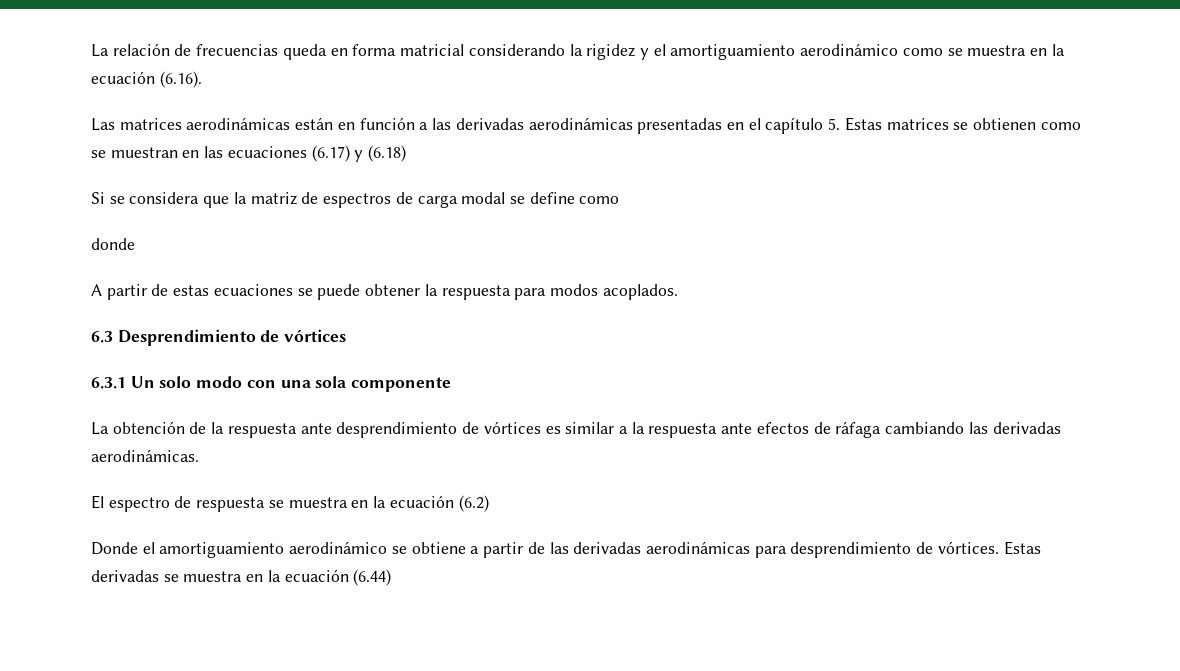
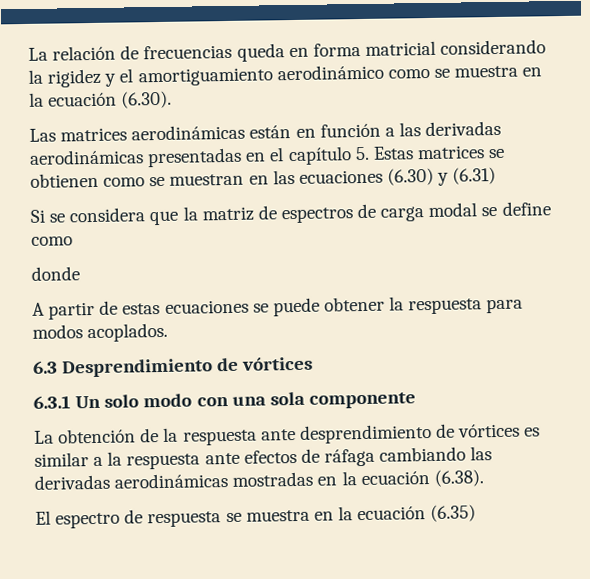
[159,71,202,88] (6.16). -> [121,90,173,109] (6.30).
[311,145,407,162] (6.17) y (6.18) -> [386,167,497,186] (6.30) y (6.31)
[91,449,199,462] aerodinámicas. -> [114,469,484,489] aerodinámicas mostradas en la ecuación (6.38).
[458,495,489,512] [91,541,1041,558] [91,569,392,586] (6.2) // Donde el amortiguamiento aerodinámico se obtiene a partir de las derivadas aerodinámicas para desprendimiento de vórtices. Estas derivadas se muestra en la ecuación (6.44) -> [430,504,477,523] (6.35)

